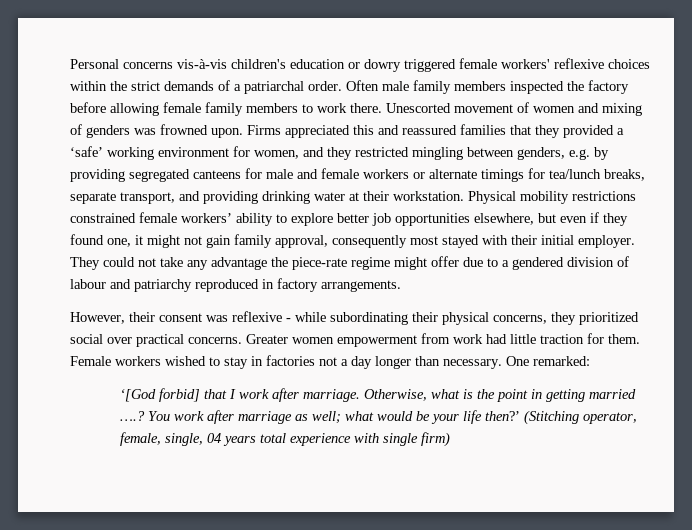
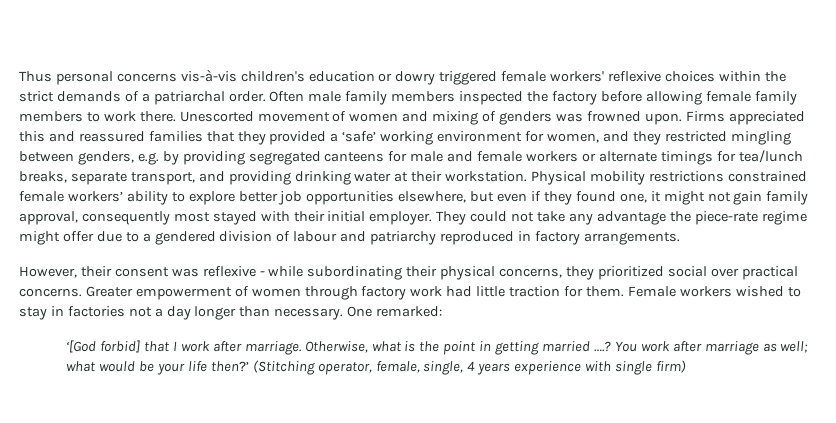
[70,59,119,69] Personal -> [19,71,113,85] Thus personal
[292,333,450,347] women empowerment from -> [135,286,407,300] empowerment of women through factory
[207,433,287,446] 04 years total -> [467,361,511,375] 4 years

